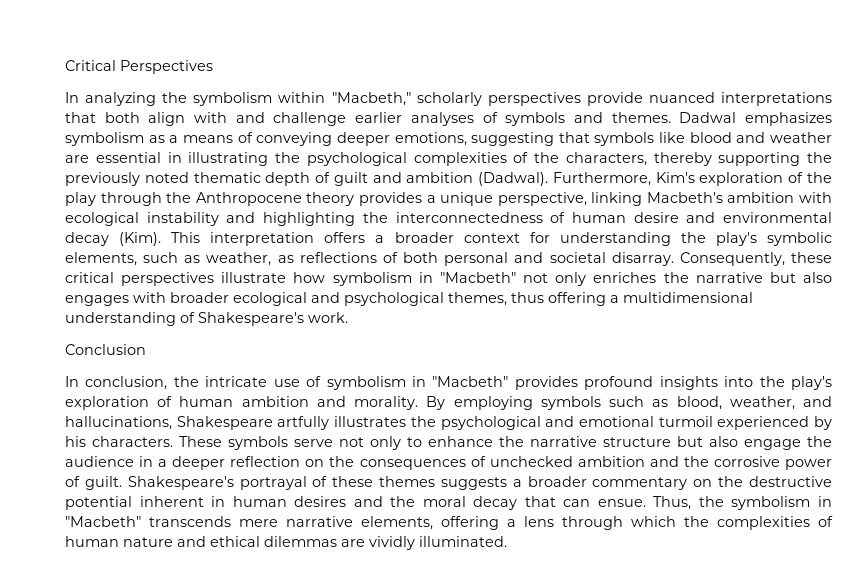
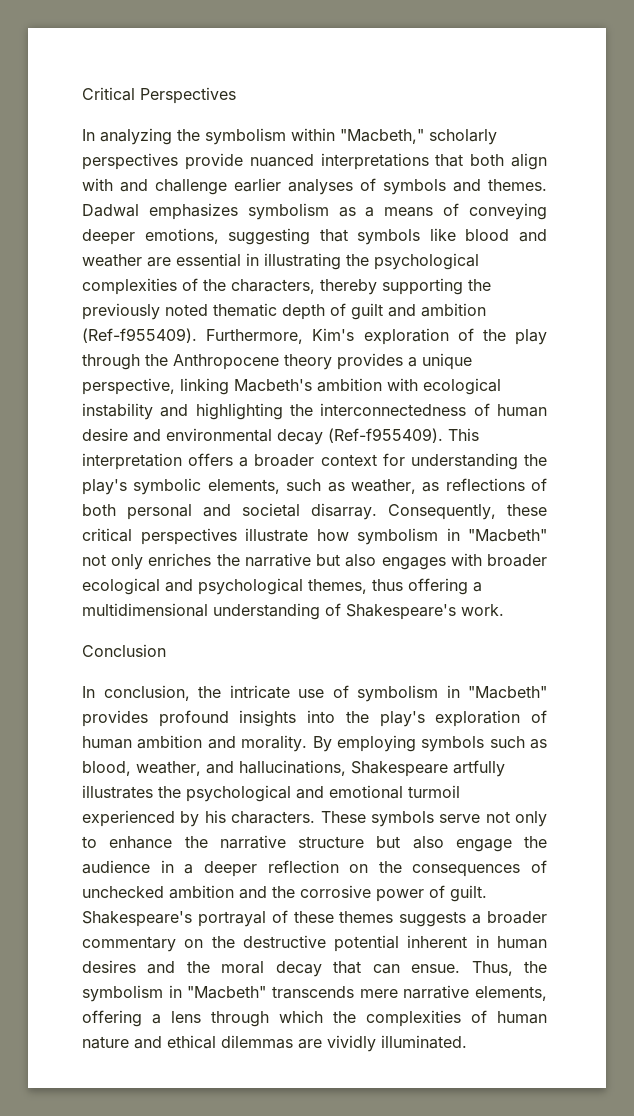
[478,172,549,186] (Dadwal). -> [82,328,197,343] (Ref-f955409).
[119,232,162,246] (Kim). -> [328,428,443,443] (Ref-f955409).

